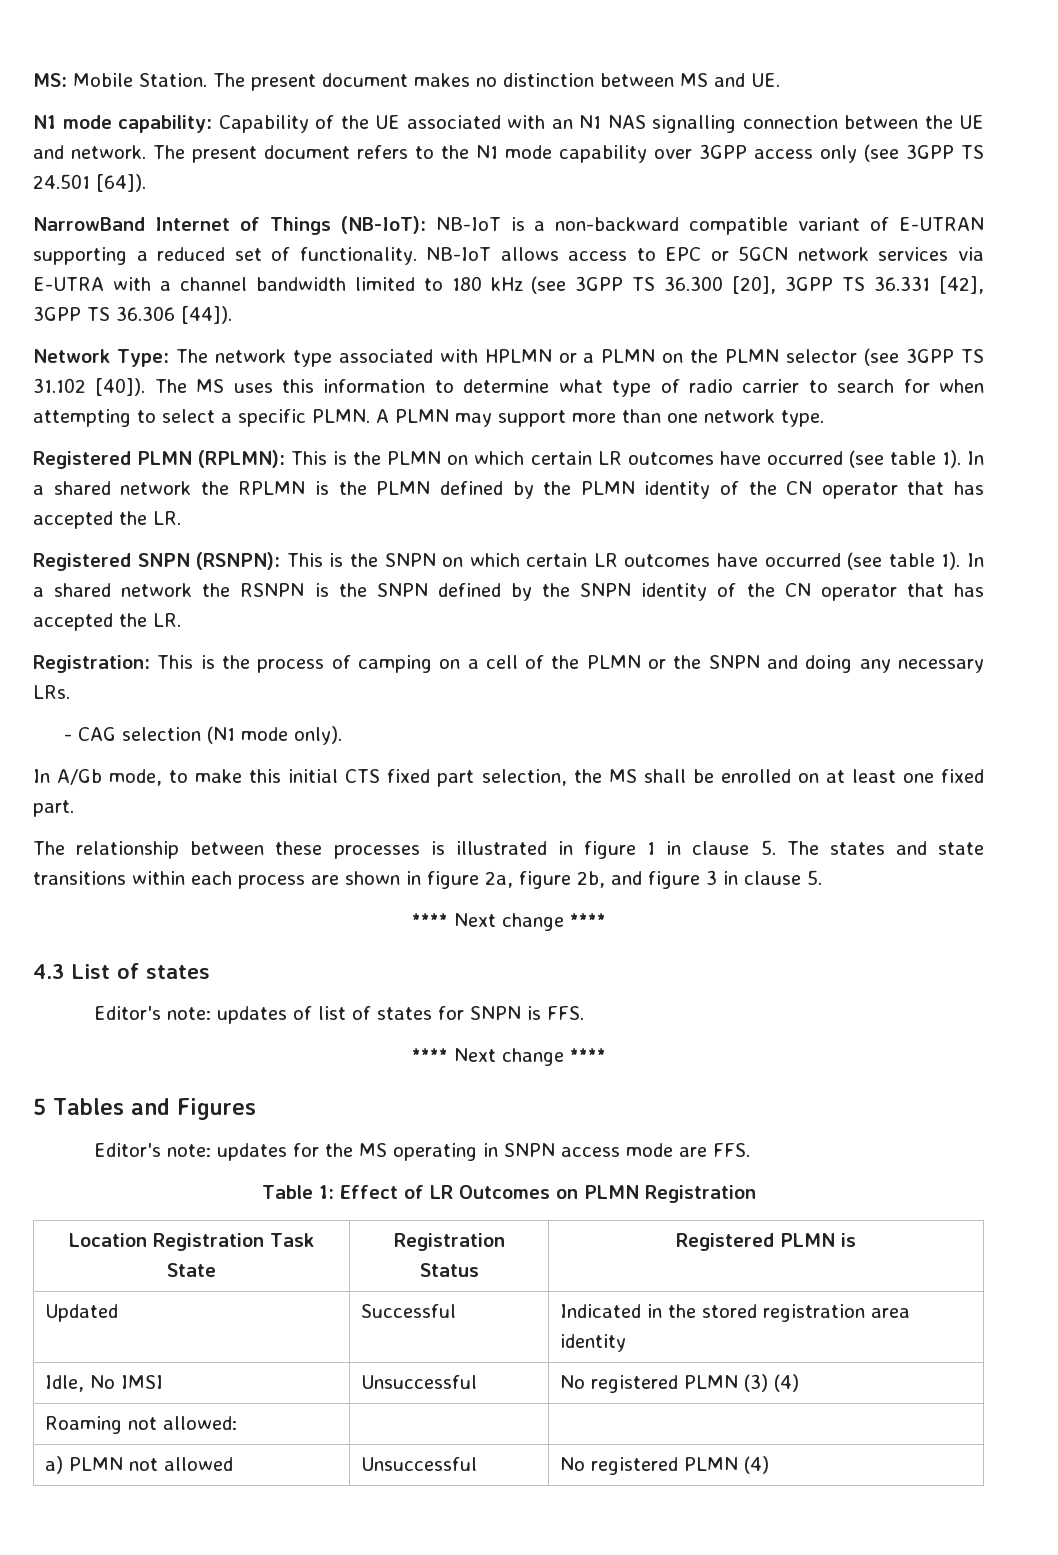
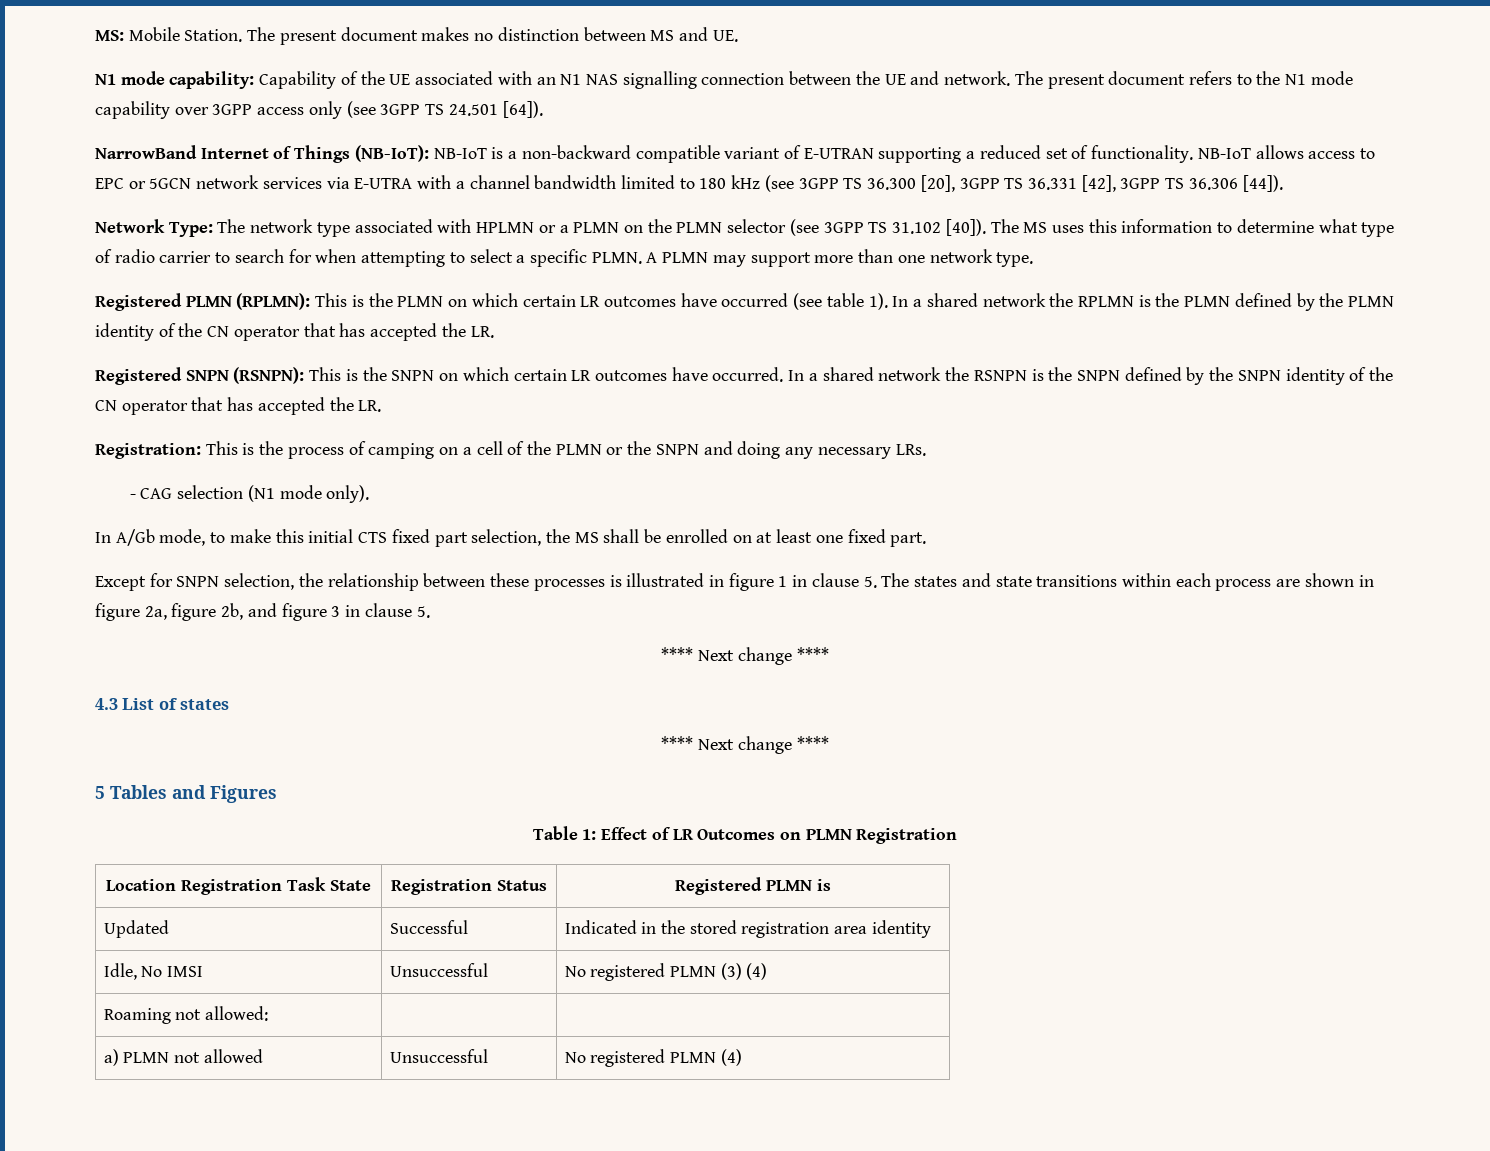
[764,552,961,570] occurred (see table 1). -> [712,367,784,382] occurred.
[33,841,65,855] The -> [95,573,323,591] Except for SNPN selection, the
[94,1006,585,1024] // Editor's note: updates of list of states for SNPN is FFS. -> (230, 704) none
[94,1143,751,1161] // Editor's note: updates for the MS operating in SNPN access mode are FFS. -> (277, 794) none

